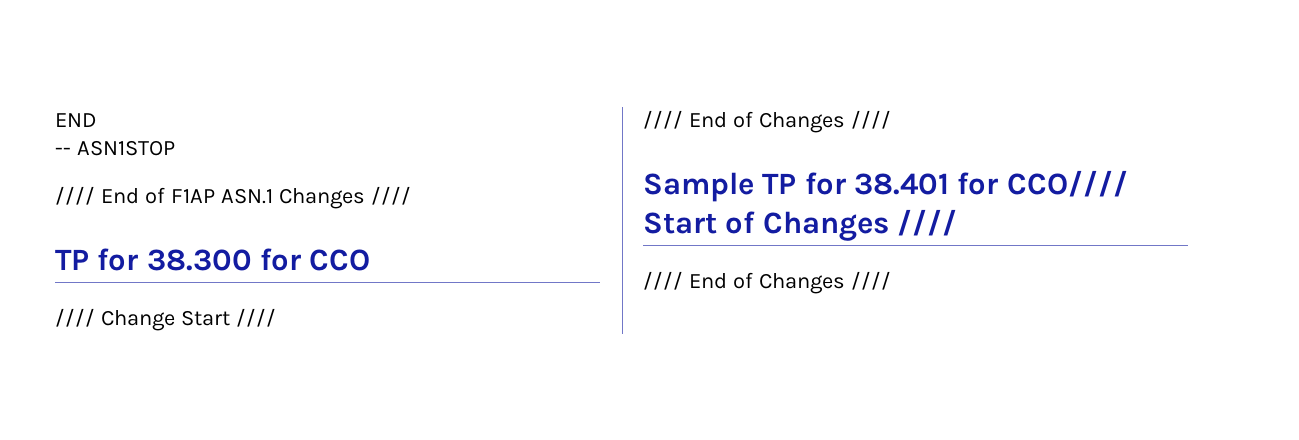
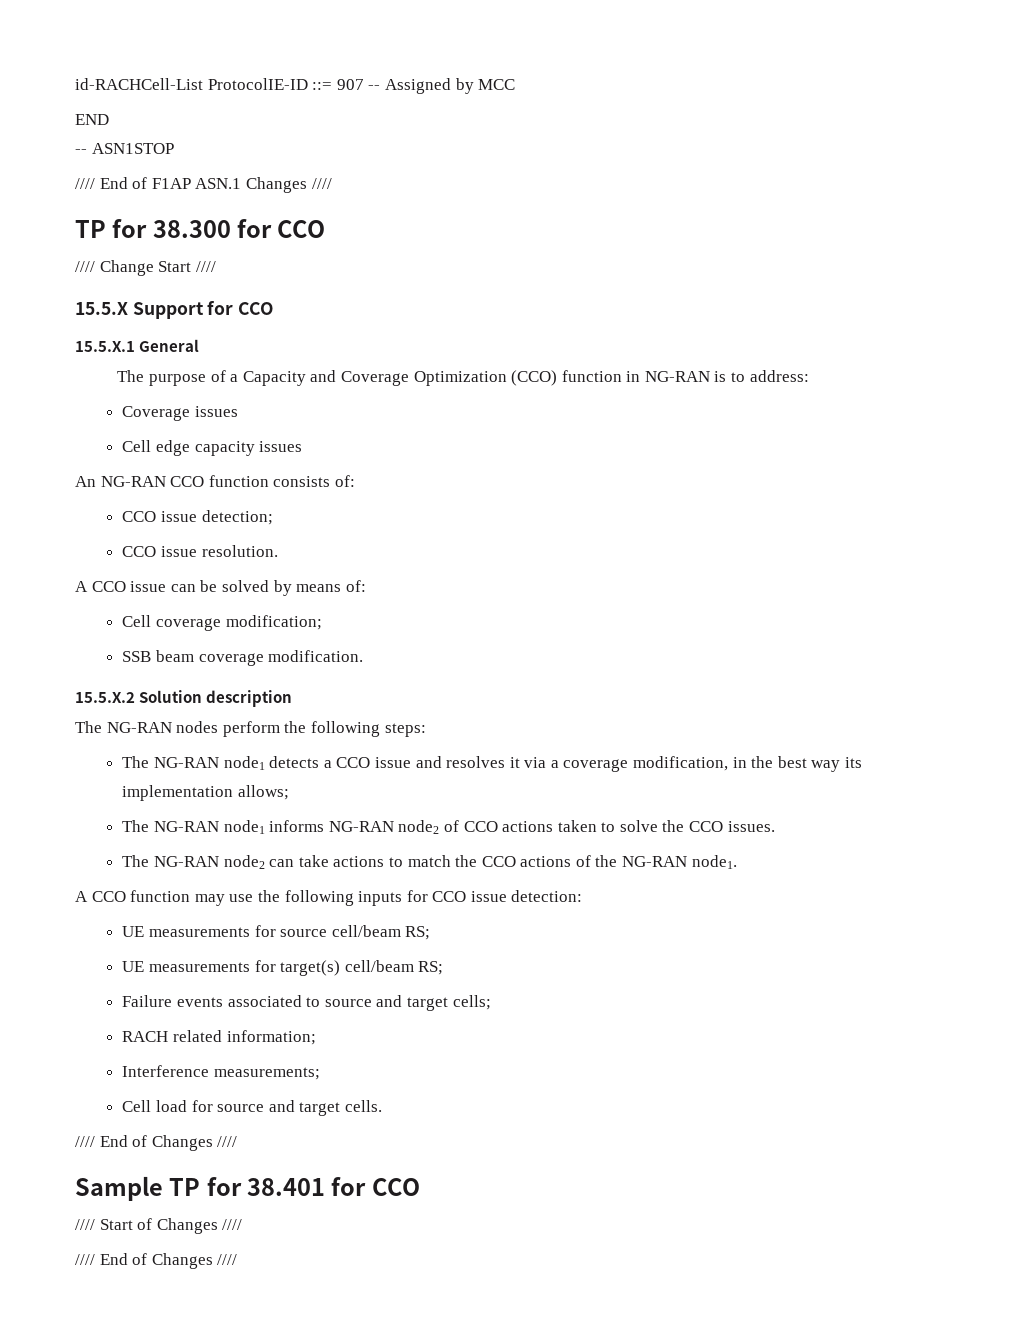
(55, 120) none -> [75,78,516,94] id-RACHCell-List ProtocolIE-ID ::= 907 -- Assigned by MCC //
(276, 317) none -> [75,300,274,319] [75,339,200,352] [117,370,809,386] [122,406,238,421] [122,440,303,456] [75,475,355,487] [122,510,273,525] [122,545,278,557] [75,580,366,596] [122,615,322,631] [122,650,364,666] [75,690,293,707] [75,721,426,737] [122,756,863,772] [122,785,289,801] [122,820,775,834] [122,855,737,869] [75,890,583,906] [122,925,431,940] [122,960,444,976] [122,995,491,1011] [122,1030,316,1045] [122,1065,320,1080] [122,1100,382,1116] // 15.5.X Support for CCO // 15.5.X.1 General // The purpose of a Capacity and Coverage Optimization (CCO) function in NG-RAN is to address: // Coverage issues // Cell edge capacity issues // An NG-RAN CCO function consists of: // CCO issue detection; // CCO issue resolution. // A CCO issue can be solved by means of: // Cell coverage modification; // SSB beam coverage modification. // 15.5.X.2 Solution description // The NG-RAN nodes perform the following steps: // The NG-RAN node1 detects a CCO issue and resolves it via a coverage modification, in the best way its implementation allows; // The NG-RAN node1 informs NG-RAN node2 of CCO actions taken to solve the CCO issues. // The NG-RAN node2 can take actions to match the CCO actions of the NG-RAN node1. // A CCO function may use the following inputs for CCO issue detection: // UE measurements for source cell/beam RS; // UE measurements for target(s) cell/beam RS; // Failure events associated to source and target cells; // RACH related information; // Interference measurements; // Cell load for source and target cells.
[1006,170,1128,197] CCO//// -> [371,1178,420,1196] [75,1219,95,1230] CCO // ////

